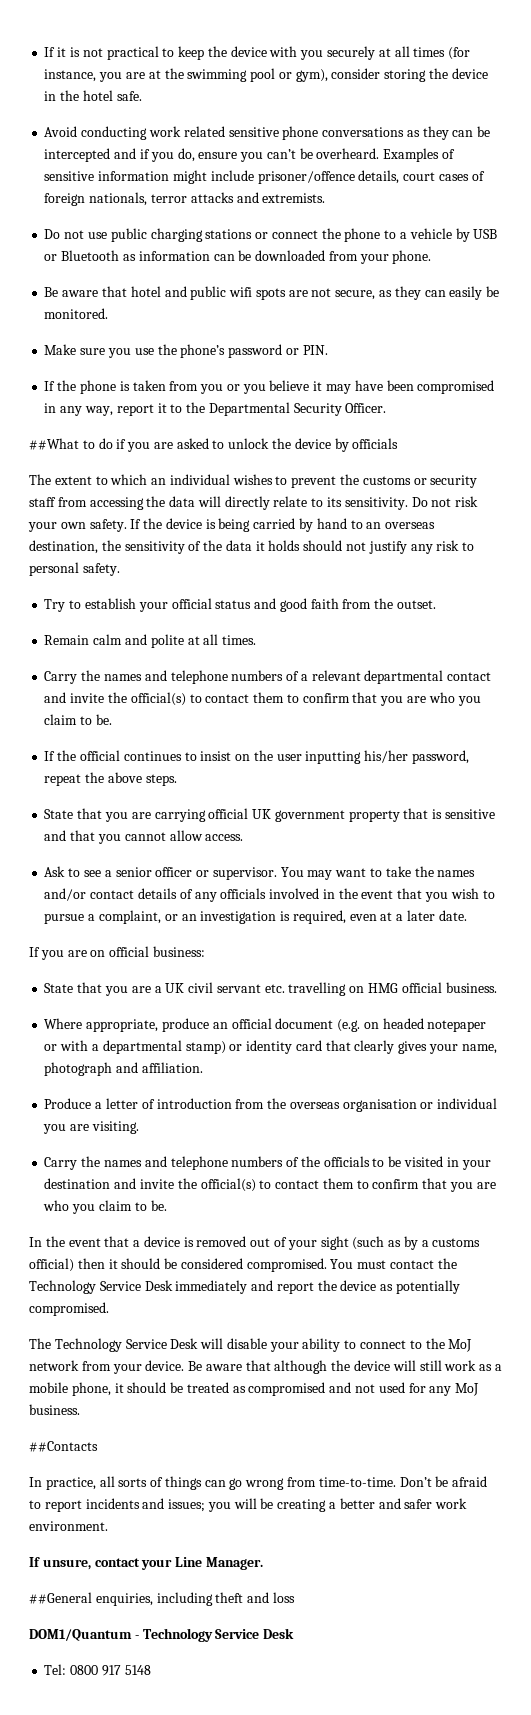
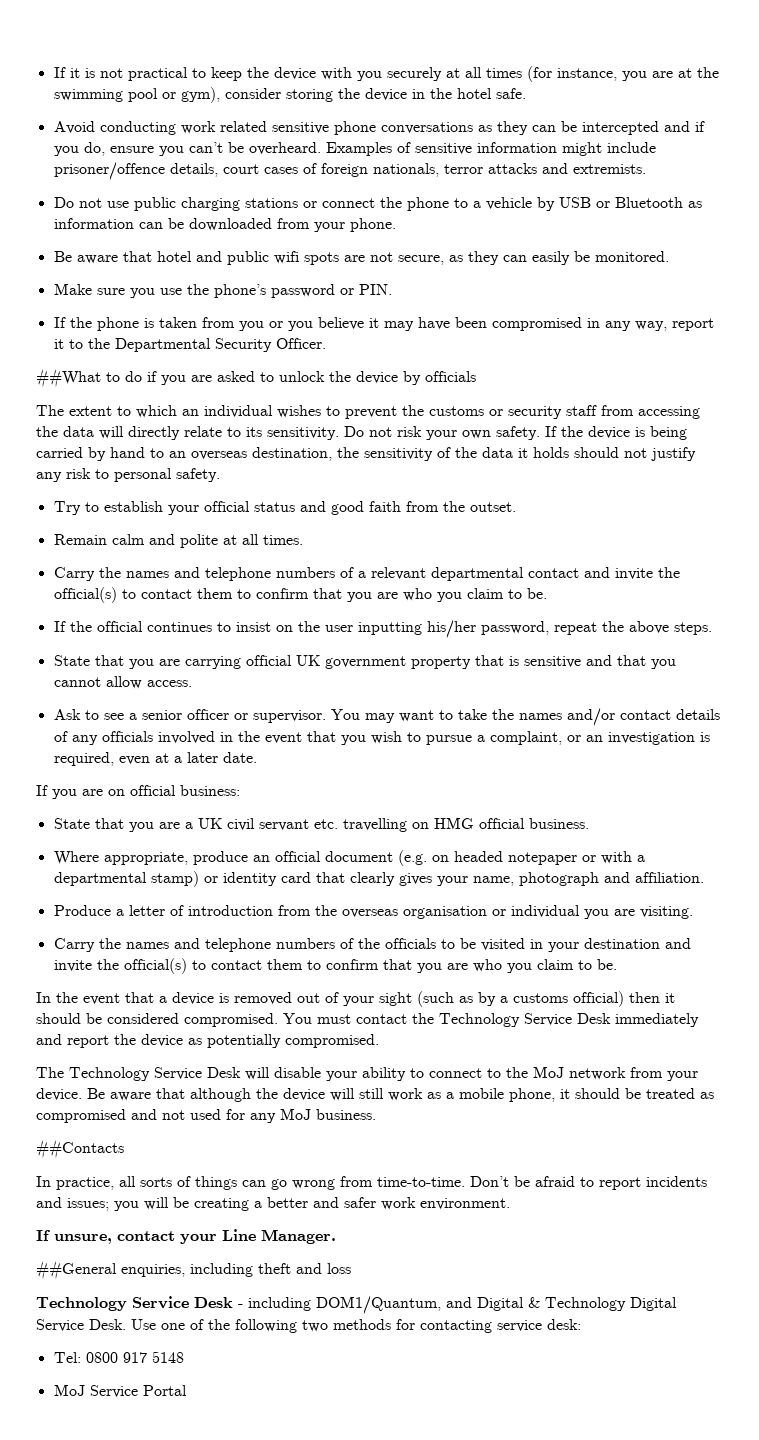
[29,1628,295,1642] DOM1/Quantum - Technology Service Desk -> [36,1296,677,1314] [36,1319,581,1333] Technology Service Desk - including DOM1/Quantum, and Digital & Technology Digital Service Desk. Use one of the following two methods for contacting service desk:
(151, 1670) none -> [53,1384,187,1398] // MoJ Service Portal

